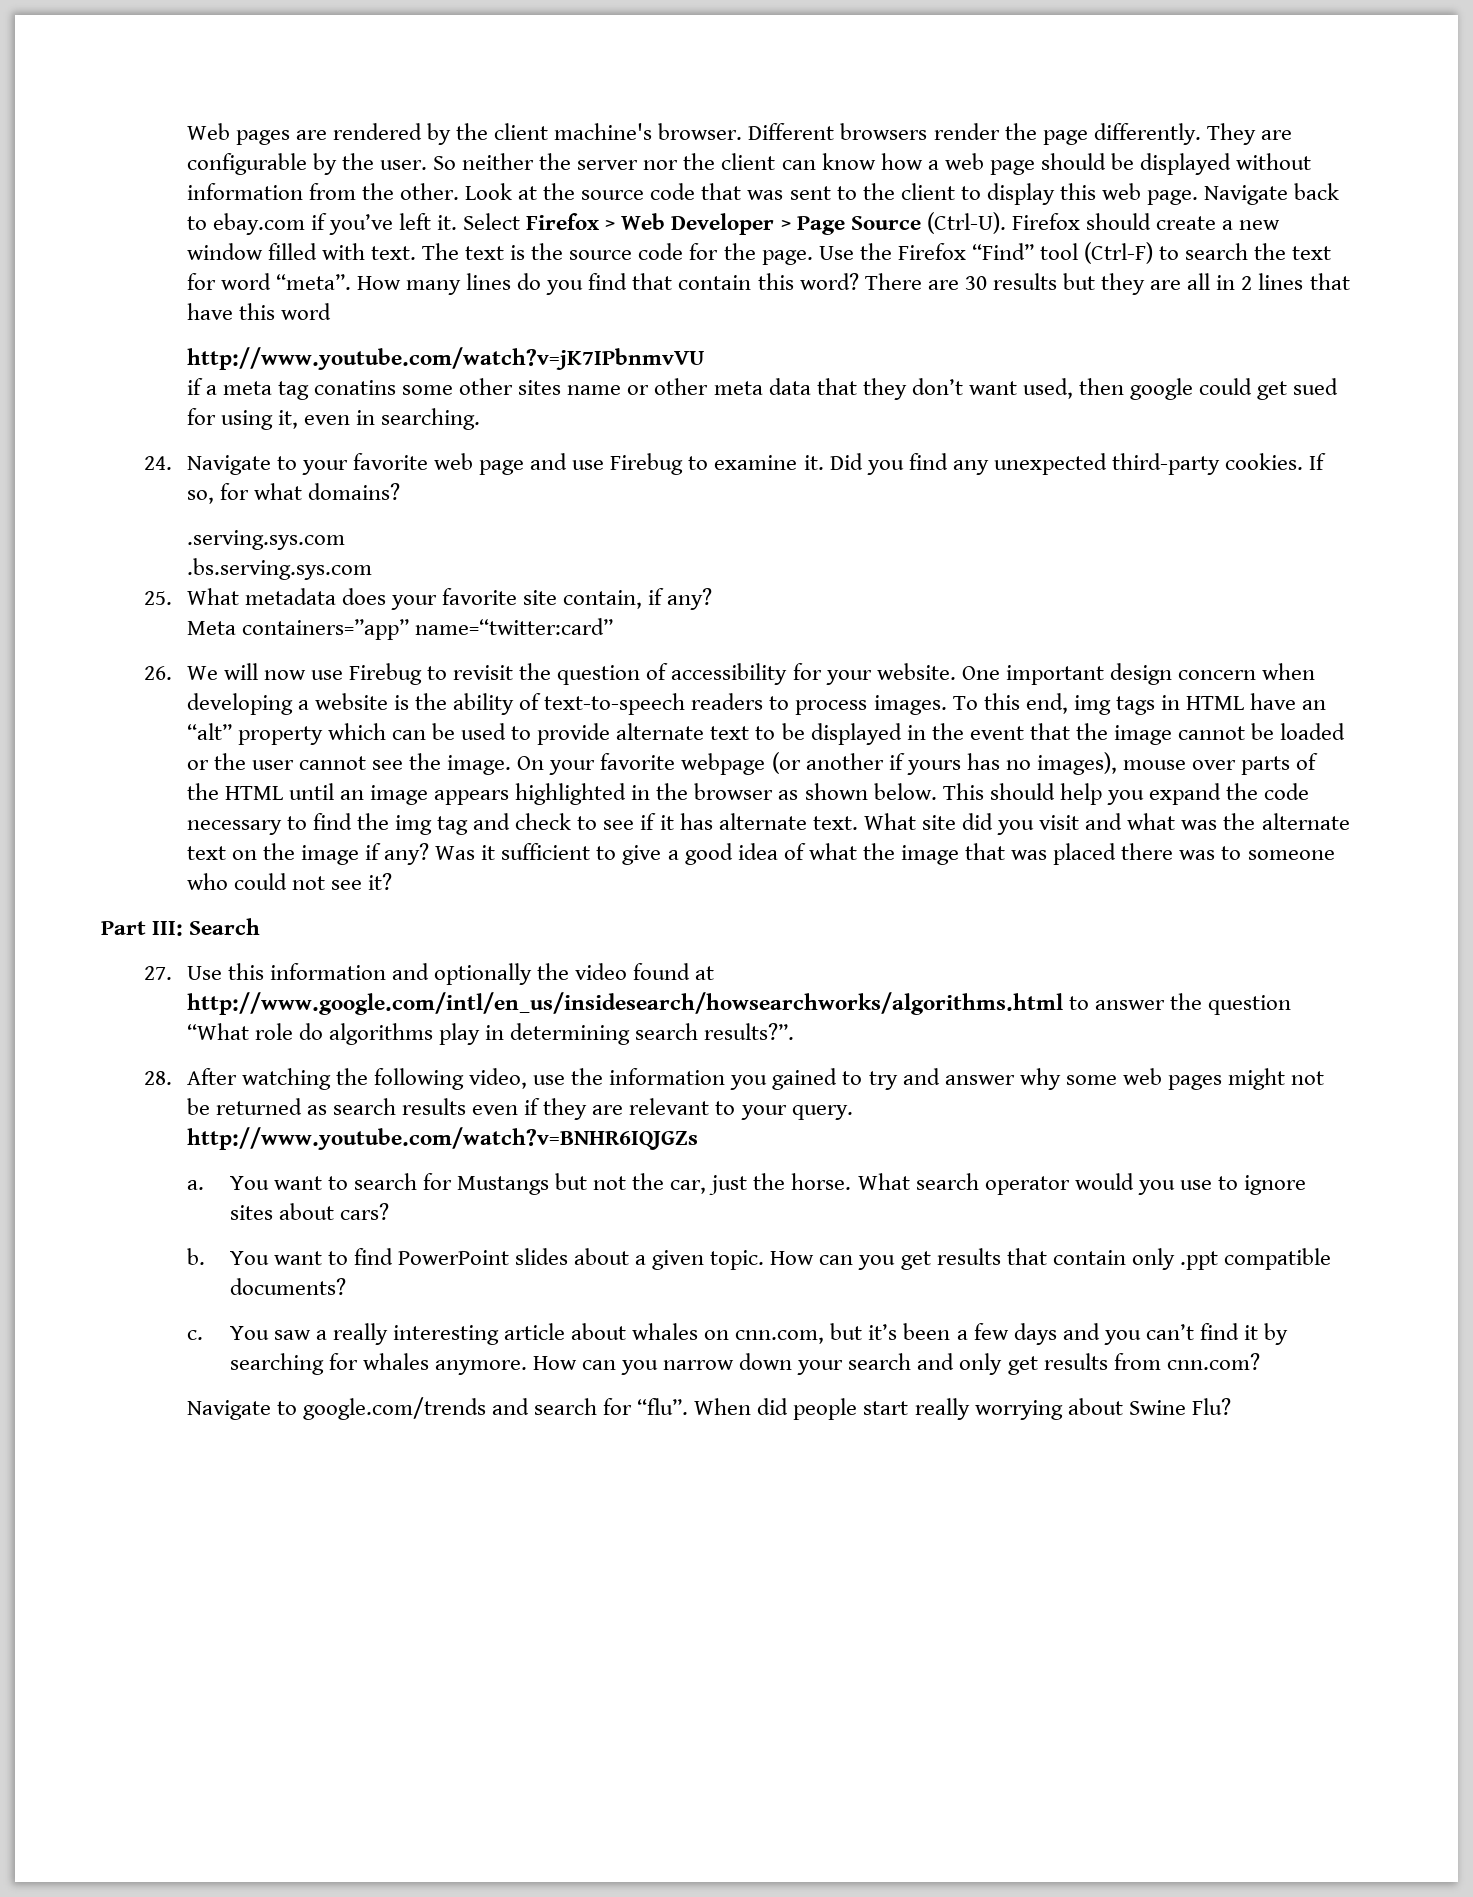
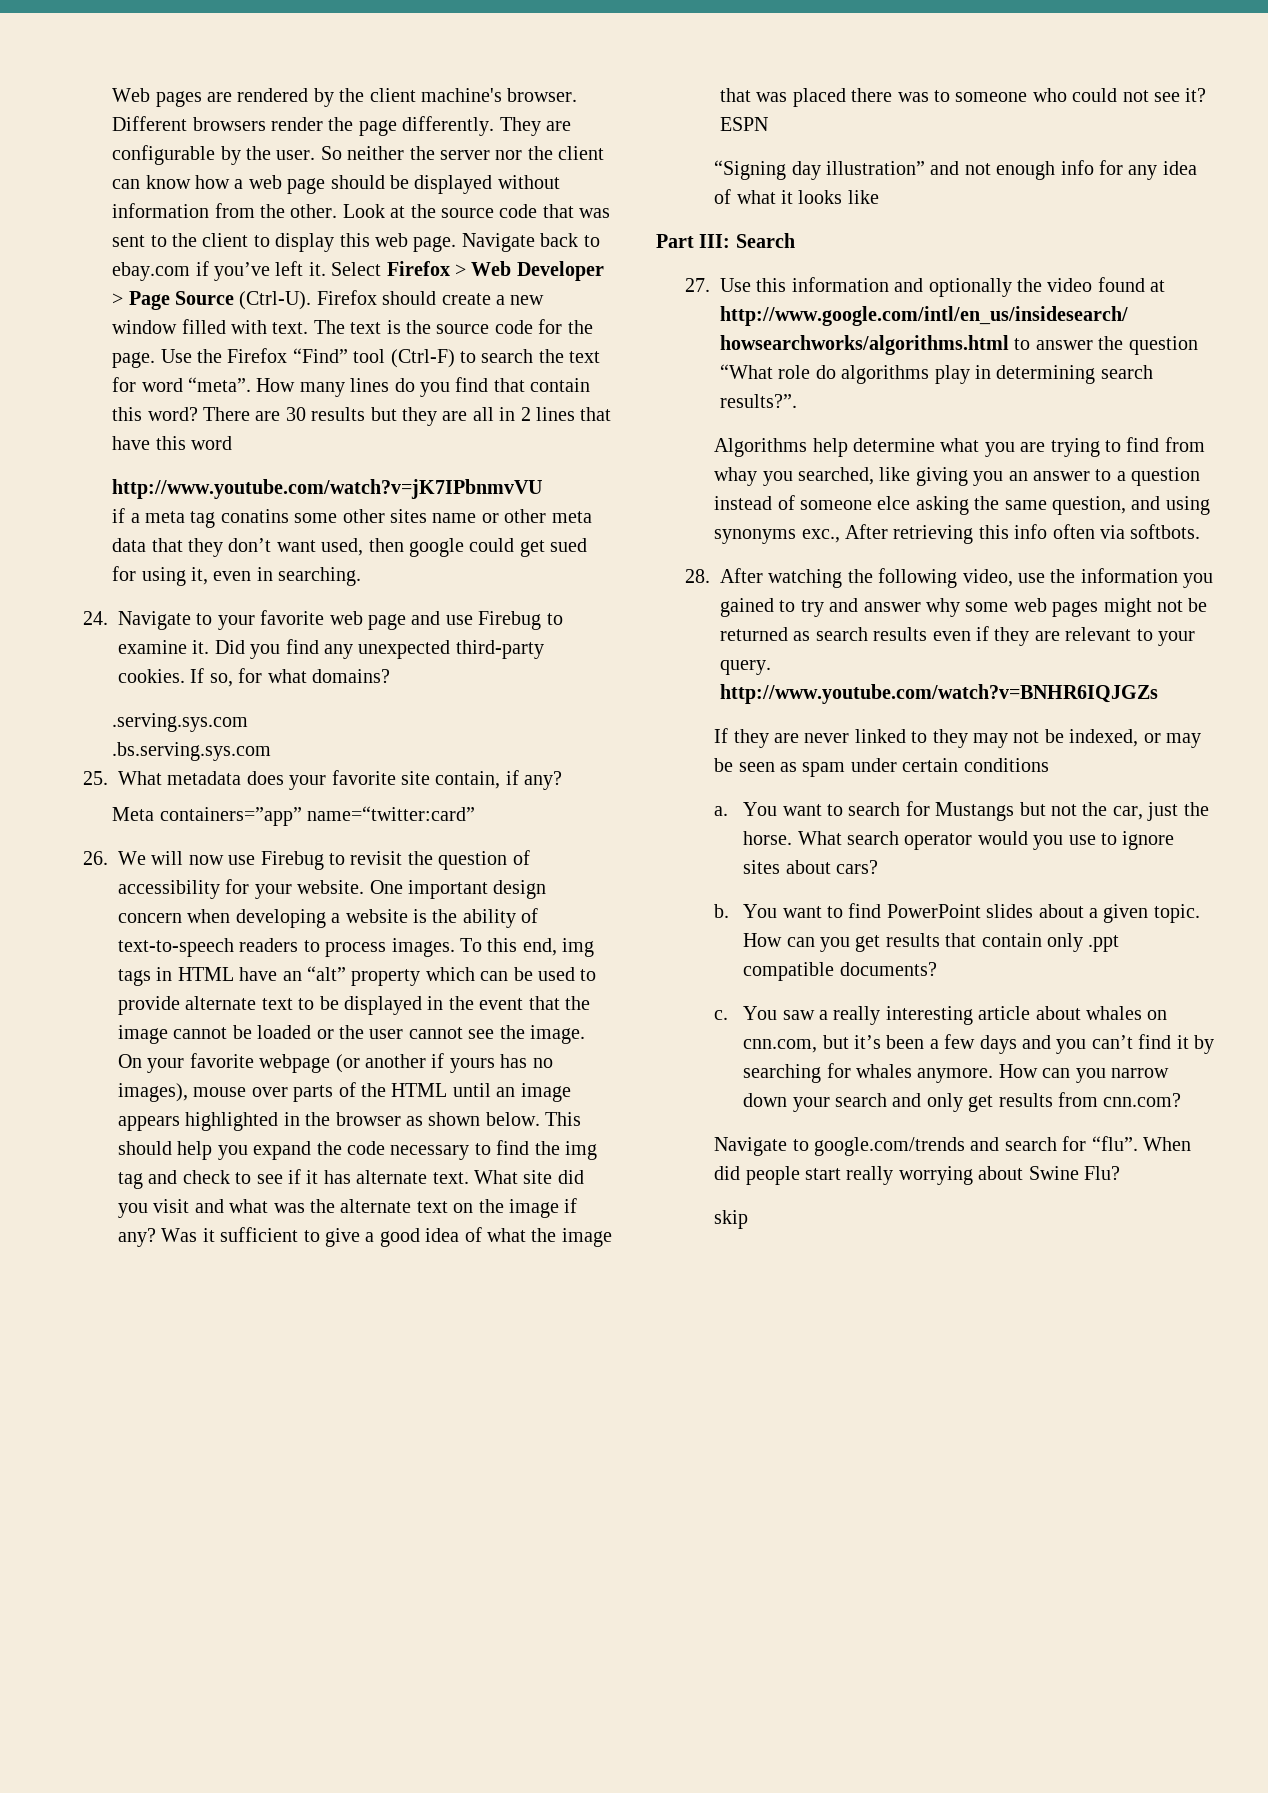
(393, 881) none -> [720,117,769,131] [714,160,1197,180] [714,189,879,204] ESPN // “Signing day illustration” and not enough info for any idea of what it looks like
(795, 1031) none -> [714,437,1205,457] [714,467,1201,486] [714,495,1210,515] [714,524,1201,544] // Algorithms help determine what you are trying to find from whay you searched, like giving you an answer to a question instead of someone elce asking the same question, and using synonyms exc., After retrieving this info often via softbots.
(698, 1138) none -> [714,728,1201,748] [714,758,1049,777] // If they are never linked to they may not be indexed, or may be seen as spam under certain conditions
(1231, 1406) none -> [714,1210,749,1229] // skip

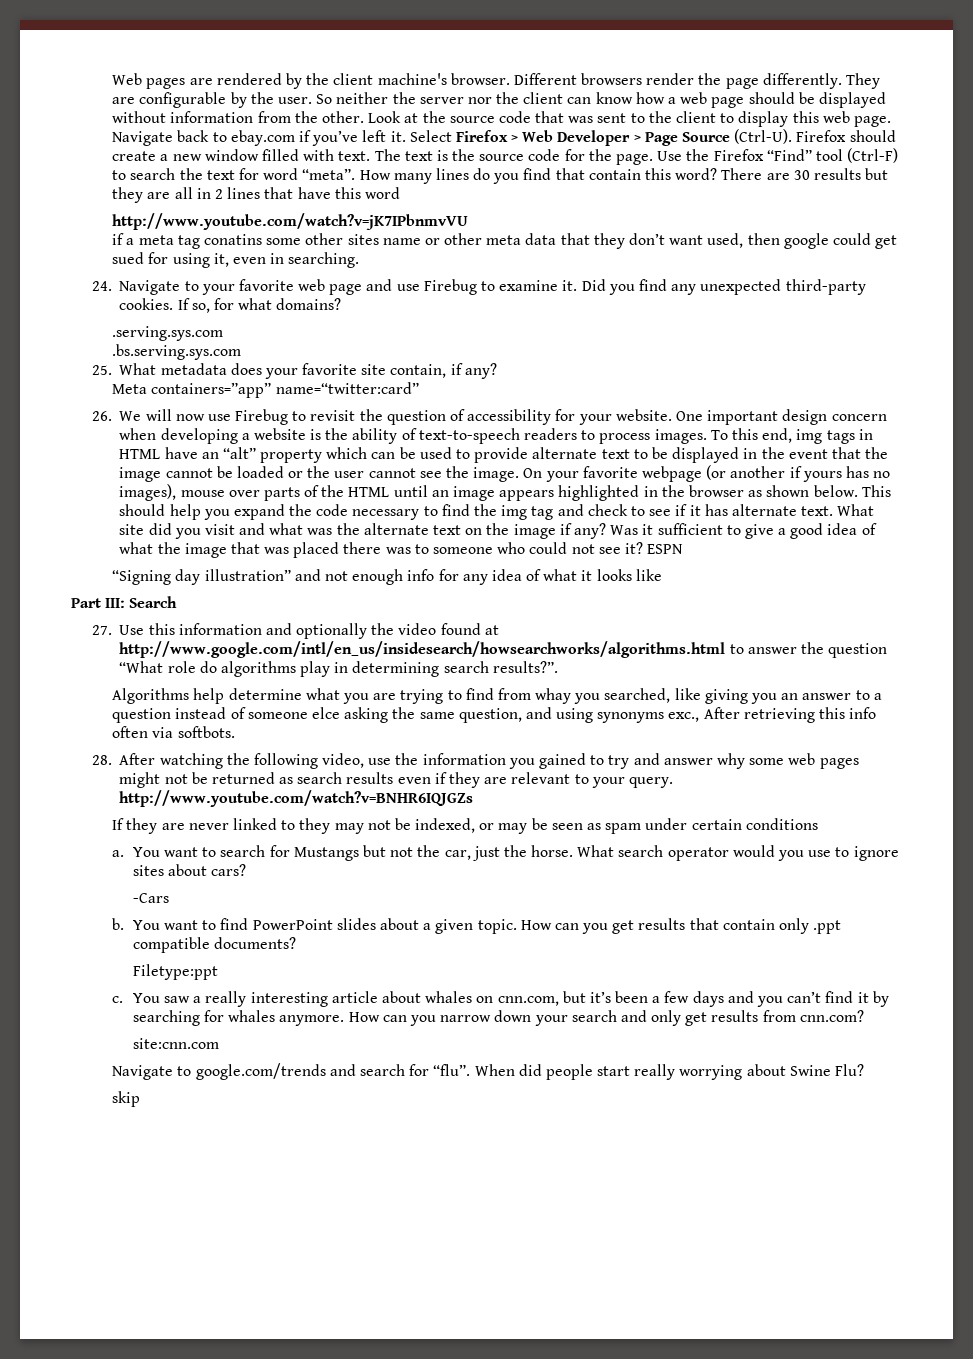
(878, 867) none -> [132,893,169,903] // -Cars
(937, 969) none -> [132,964,218,980] // Filetype:ppt
(1182, 1100) none -> [132,1038,219,1049] // site:cnn.com

